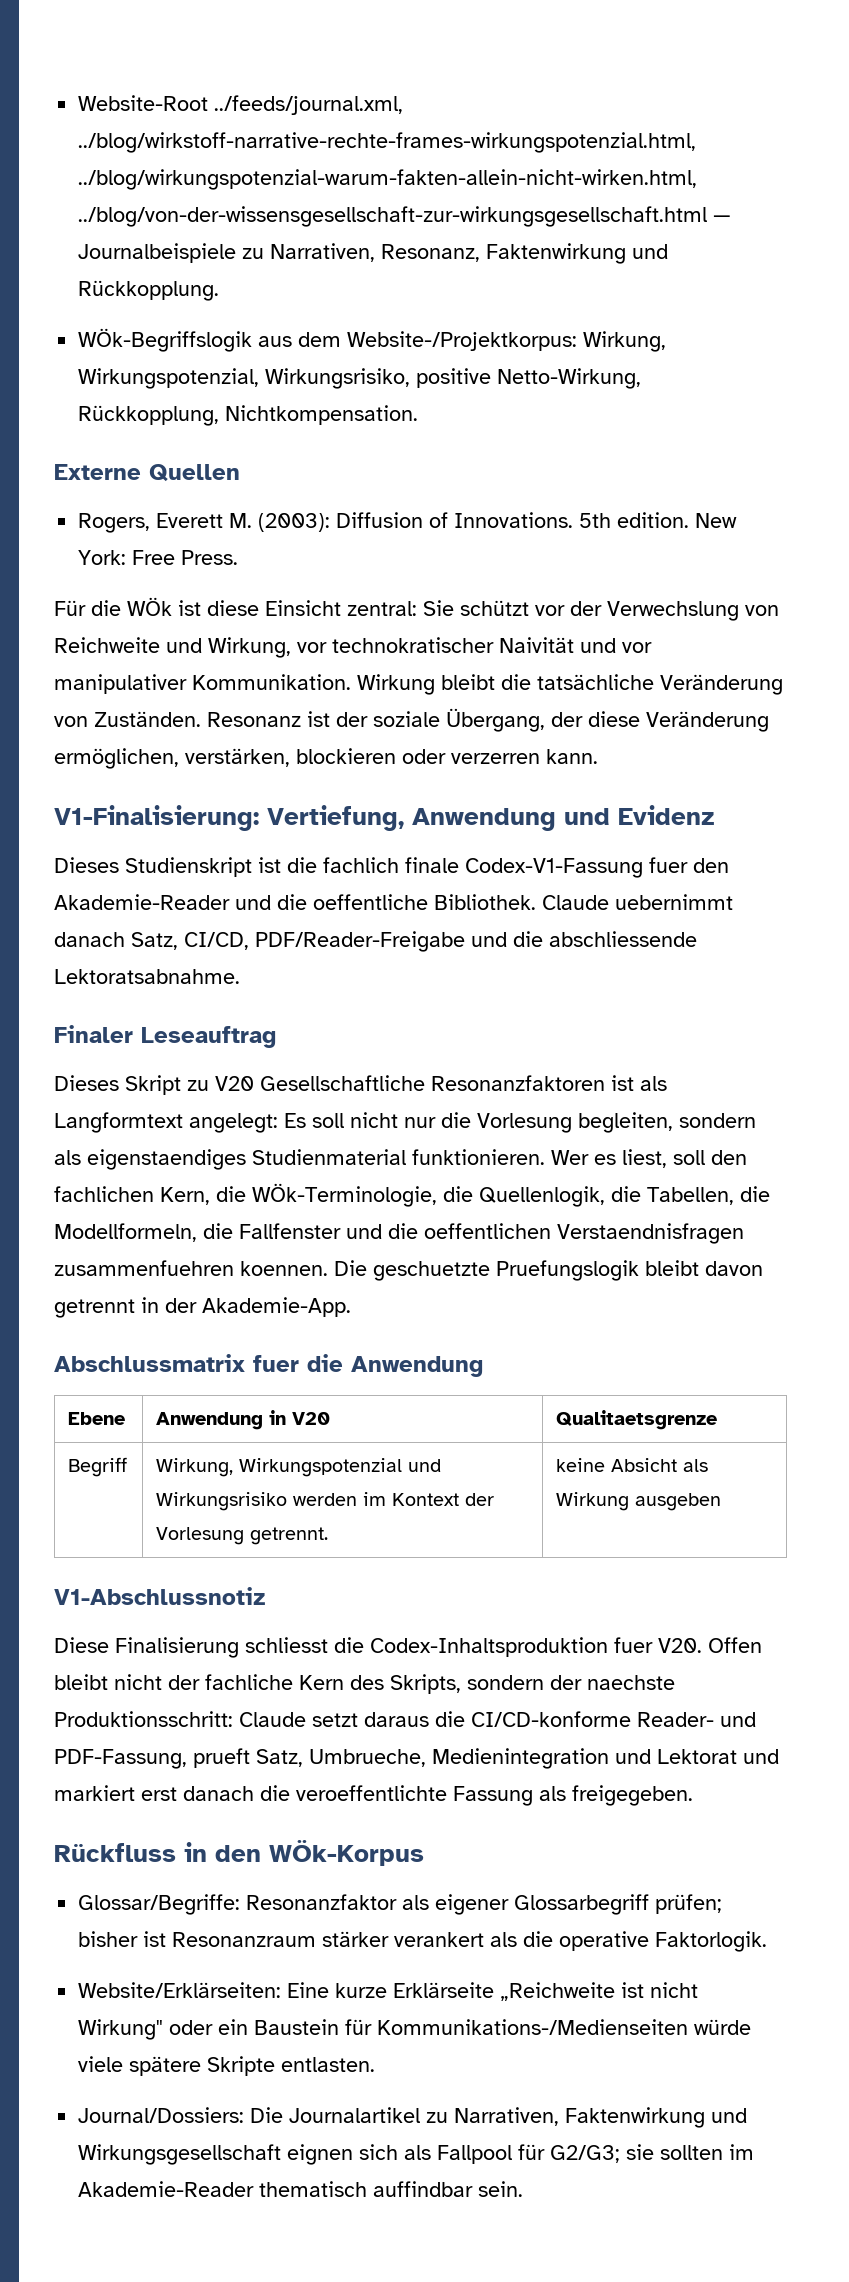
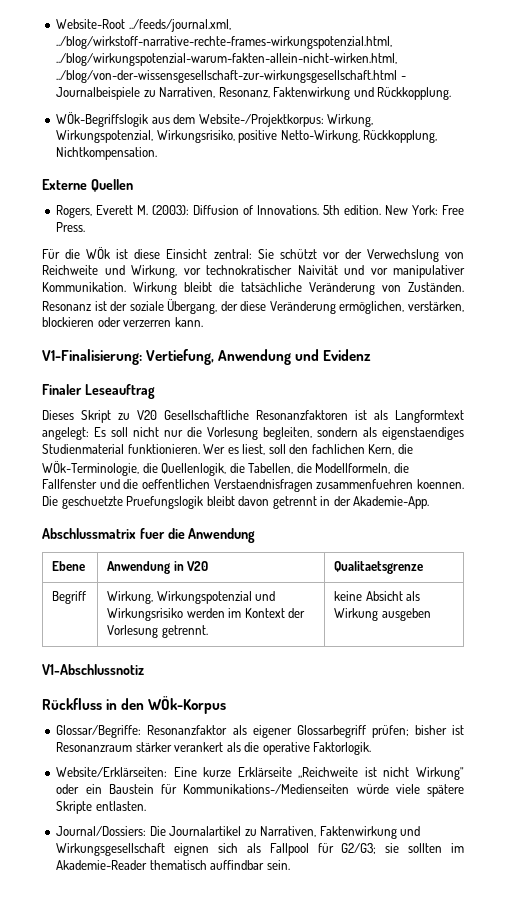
[713,215,732,222] — -> [400,76,406,80] -
[54,857,729,878] [54,894,733,910] [54,931,697,952] [54,969,240,984] // Dieses Studienskript ist die fachlich finale Codex-V1-Fassung fuer den Akademie-Reader und die oeffentliche Bibliothek. Claude uebernimmt danach Satz, CI/CD, PDF/Reader-Freigabe und die abschliessende Lektoratsabnahme. -> (372, 355) none
[54,1637,762,1658] [54,1674,675,1694] [54,1711,756,1727] [54,1748,779,1769] [54,1785,693,1806] // Diese Finalisierung schliesst die Codex-Inhaltsproduktion fuer V20. Offen bleibt nicht der fachliche Kern des Skripts, sondern der naechste Produktionsschritt: Claude setzt daraus die CI/CD-konforme Reader- und PDF-Fassung, prueft Satz, Umbrueche, Medienintegration und Lektorat und markiert erst danach die veroeffentlichte Fassung als freigegeben. -> (144, 669) none

